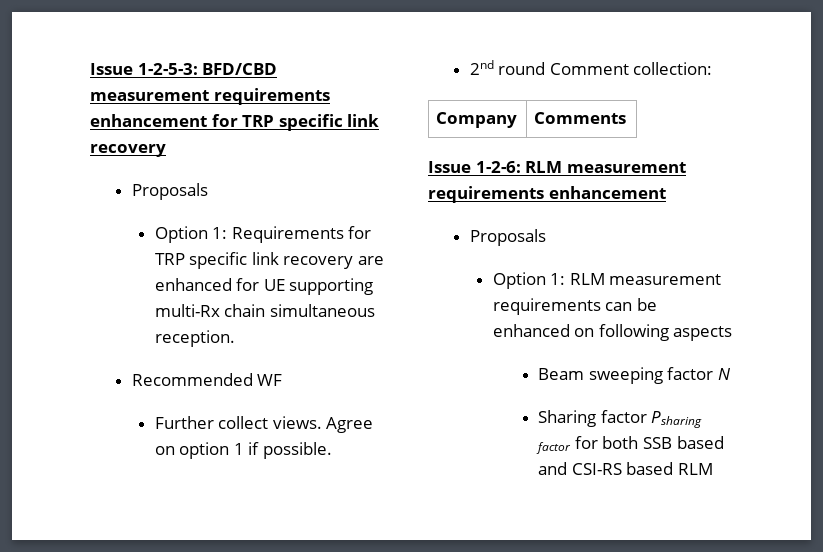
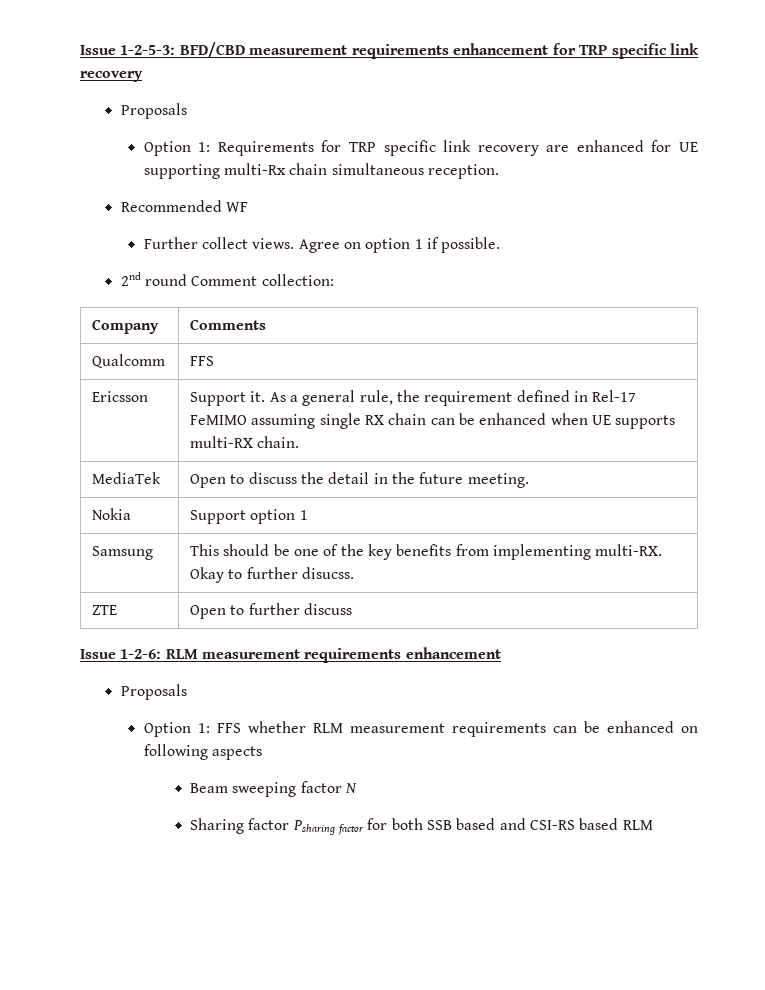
(627, 118) none -> [92,354,166,368] [190,356,215,366] [92,391,149,402] [190,390,637,406] [190,413,676,429] [190,436,300,448] [92,472,162,484] [190,472,529,488] [92,508,132,520] [190,509,308,524] [92,546,154,560] [190,544,663,560] [190,567,355,583] [92,605,118,615] [190,603,353,619] // Qualcomm | FFS // Ericsson | Support it. As a general rule, the requirement defined in Rel-17 FeMIMO assuming single RX chain can be enhanced when UE supports multi-RX chain. // MediaTek | Open to discuss the detail in the future meeting. // Nokia | Support option 1 // Samsung | This should be one of the key benefits from implementing multi-RX. Okay to further disucss. // ZTE | Open to further discuss
(566, 279) none -> [216,721,306,733] FFS whether

